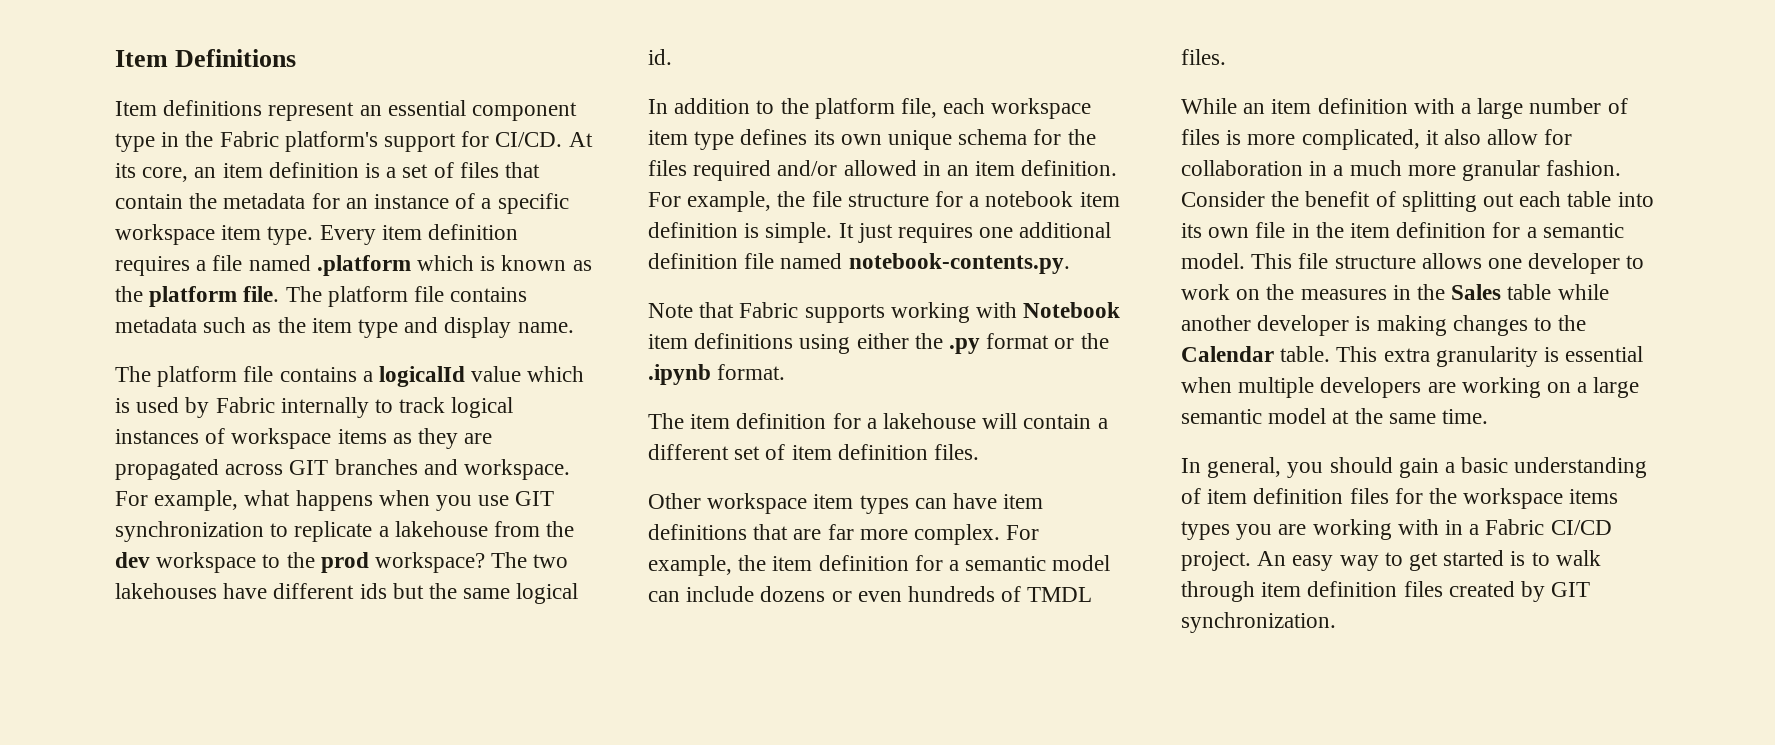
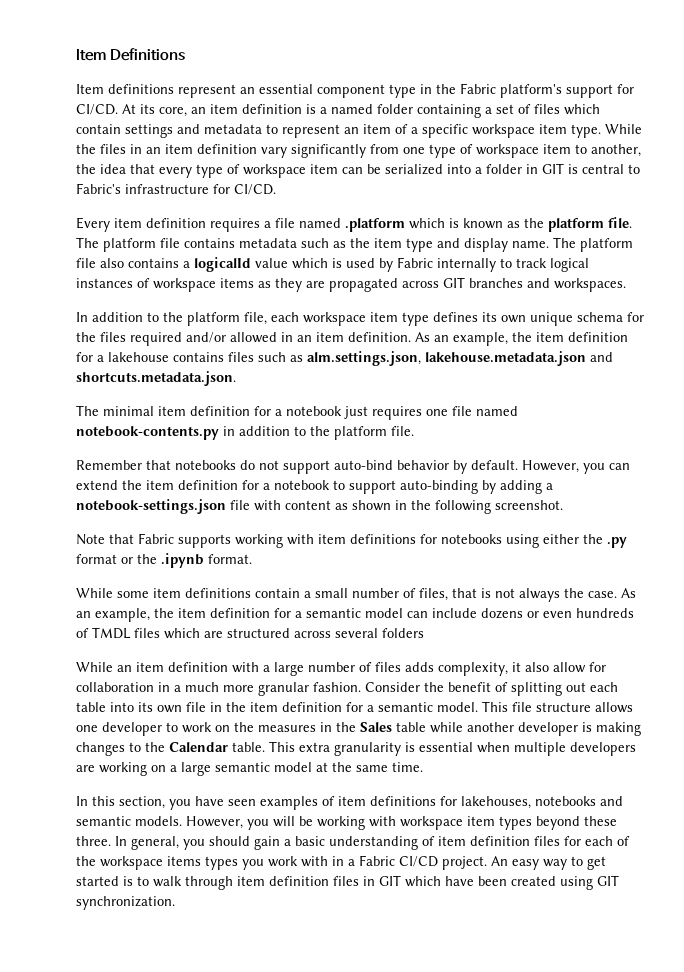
[402,162,541,178] [115,193,450,209] set of files that contain the metadata for an instance -> [331,104,600,118] [76,124,391,138] named folder containing a set of files which contain settings and metadata to represent an item
(314, 235) none -> [605,124,642,134] [76,144,641,158] [76,163,640,178] [76,183,276,195] While the files in an item definition vary significantly from one type of workspace item to another, the idea that every type of workspace item can be serialized into a folder in GIT is central to Fabric's infrastructure for CI/CD. //
[115,366,274,387] // The platform file -> [553,237,633,252] [76,258,124,268] The platform file also
[464,459,571,480] [115,490,555,511] [115,521,575,542] [115,552,569,573] [115,583,579,604] [648,49,672,65] workspace. For example, what happens when you use GIT synchronization to replicate a lakehouse from the dev workspace to the prod workspace? The two lakehouses have different ids but the same logical id. -> [554,278,626,292] workspaces.
[648,191,1120,212] [648,222,1112,243] [648,253,1070,274] For example, the file structure for a notebook item definition is simple. It just requires one additional definition file named notebook-contents.py. -> [415,332,628,346] [76,351,613,366] [76,371,236,386] [76,405,518,420] [76,426,414,440] [76,460,630,474] [76,480,553,494] [76,499,563,514] As an example, the item definition for a lakehouse contains files such as alm.settings.json, lakehouse.metadata.json and shortcuts.metadata.json. // The minimal item definition for a notebook just requires one file named notebook-contents.py in addition to the platform file. // Remember that notebooks do not support auto-bind behavior by default. However, you can extend the item definition for a notebook to support auto-binding by adding a notebook-settings.json file with content as shown in the following screenshot.
[1023,302,1121,318] [648,333,794,349] Notebook item definitions -> [318,534,502,544] item definitions for notebooks
[648,413,1108,429] [648,444,980,460] [648,493,1044,514] [648,524,1040,545] The item definition for a lakehouse will contain a different set of item definition files. // Other workspace item types can have item definitions that are far more complex. For -> [76,588,636,602] [76,611,91,618] While some item definitions contain a small number of files, that is not always the case. As an
[1181,49,1226,65] files. -> [134,628,424,639] files which are structured across several folders
[1226,129,1420,150] is more complicated, -> [405,662,508,676] adds complexity,
(1201, 465) none -> [92,796,623,810] [76,816,617,830] [76,836,127,846] this section, you have seen examples of item definitions for lakehouses, notebooks and semantic models. However, you will be working with workspace item types beyond these three. In
(1423, 496) none -> [585,836,630,846] each of
[1278,519,1392,540] are working -> [268,856,298,867] work
[1448,581,1546,602] created by -> [363,875,593,890] in GIT which have been created using

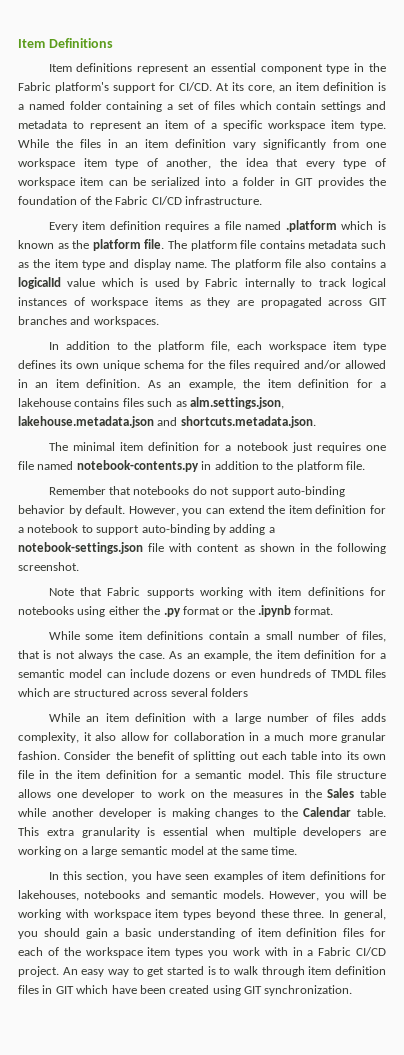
[429,144,587,158] type of workspace item to -> [18,158,158,169] workspace item type of
[568,164,640,174] [76,183,276,195] is central to Fabric's infrastructure for CI/CD. -> [317,177,386,188] [18,196,262,205] provides the foundation of the Fabric CI/CD infrastructure.
[334,460,393,470] auto-bind -> [276,486,345,497] auto-binding
[167,856,201,866] items -> [147,947,171,956] item

